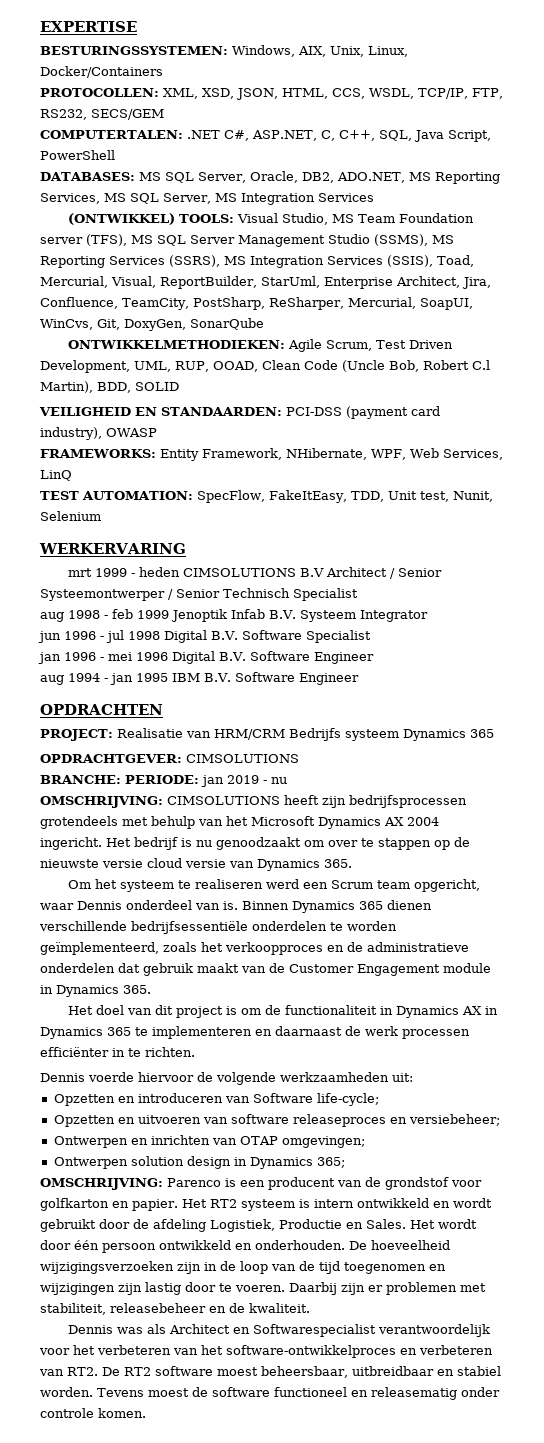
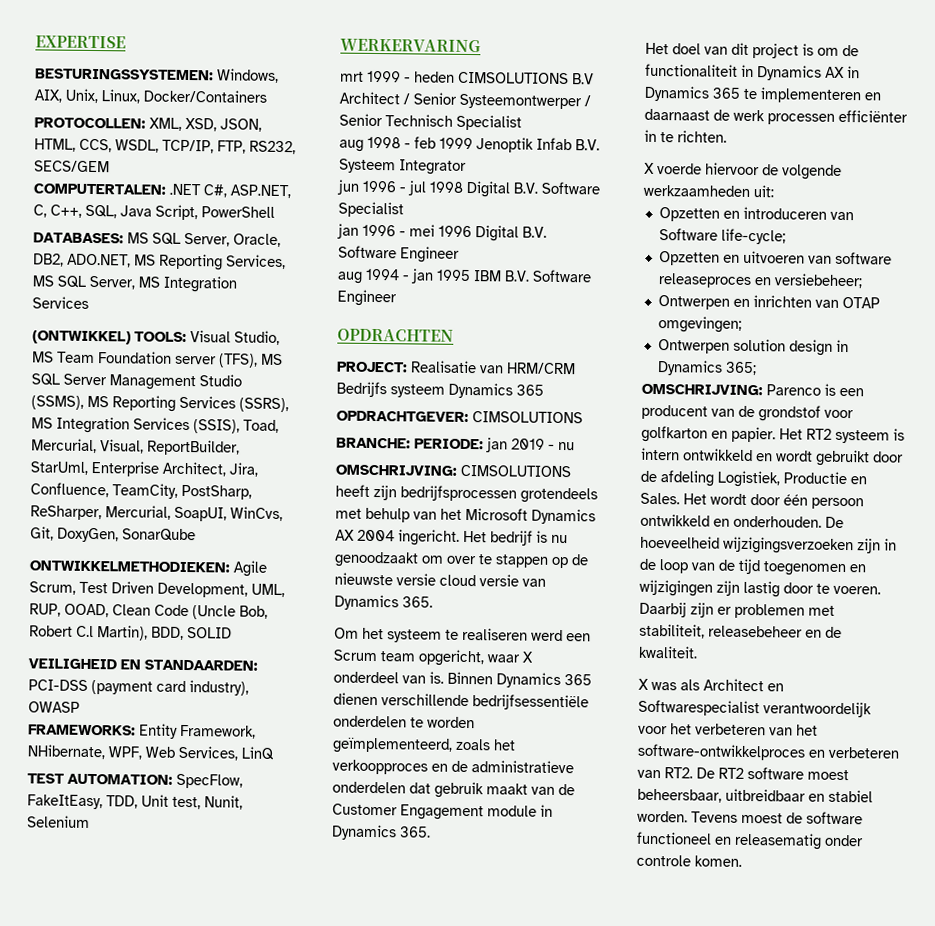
[77,901,122,910] Dennis -> [522,651,533,663] X
[40,1073,85,1082] Dennis -> [644,162,655,174] X
[68,1325,114,1334] Dennis -> [638,678,649,690] X

